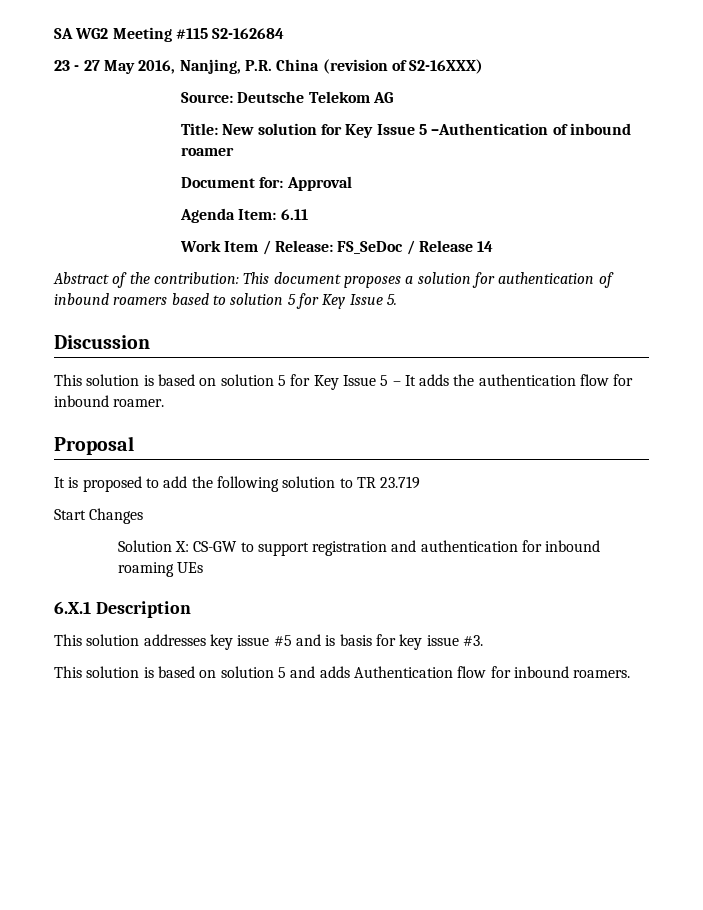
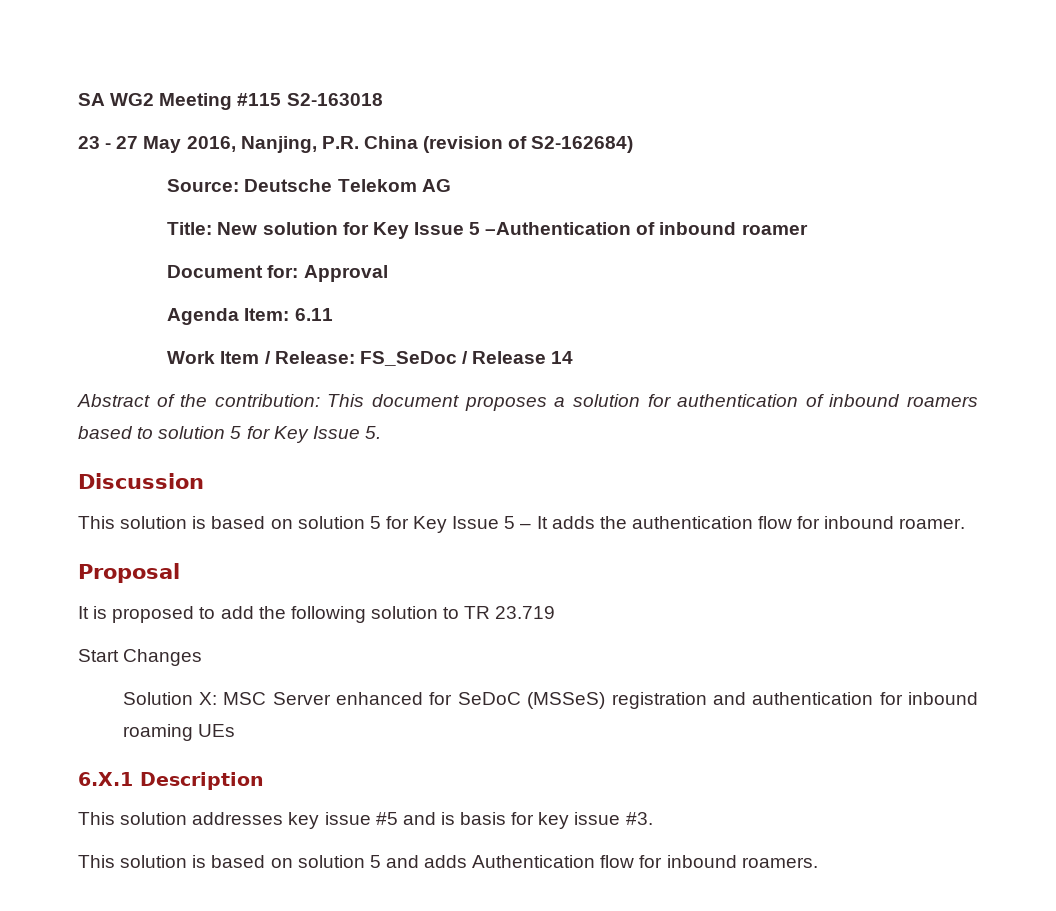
[212,28,285,39] S2-162684 -> [286,93,383,106] S2-163018
[409,59,484,74] S2-16XXX) -> [531,136,634,153] S2-162684)
[193,541,309,556] CS-GW to support -> [223,692,606,709] MSC Server enhanced for SeDoC (MSSeS)

